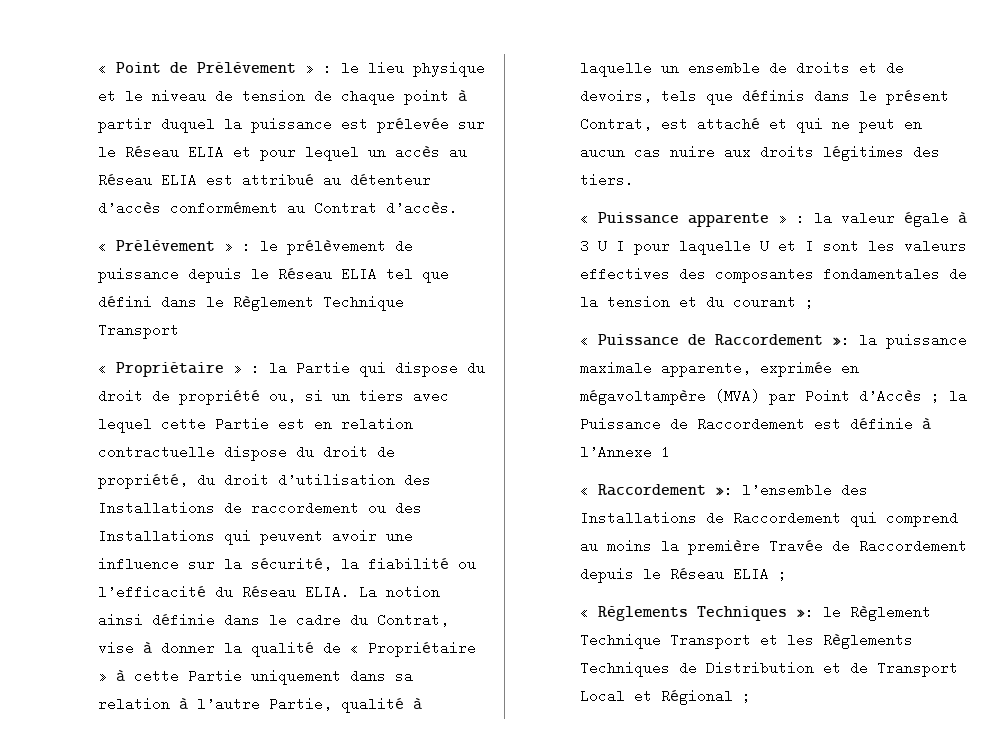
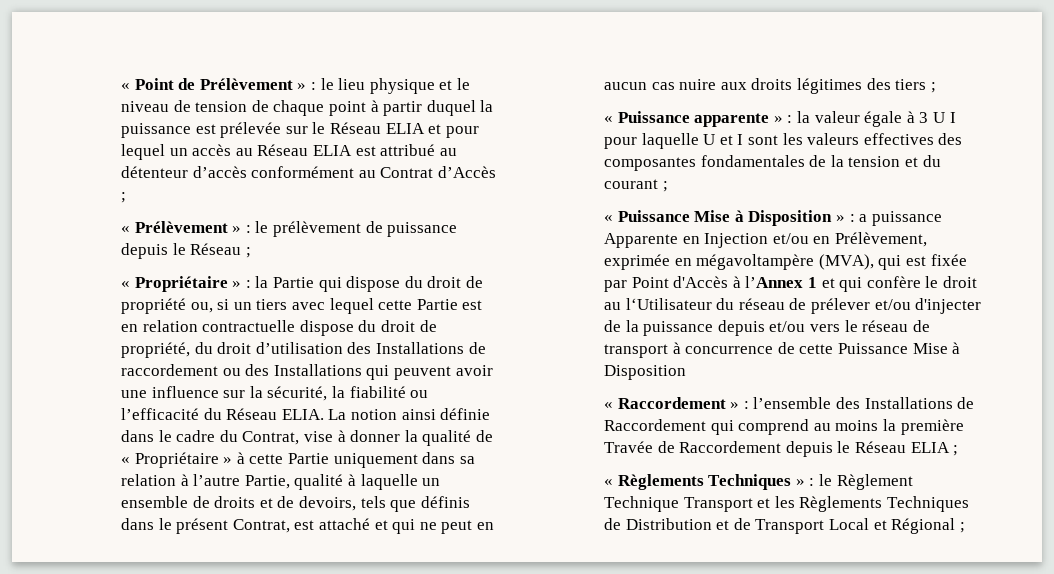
[386,201,459,215] d’accès. -> [438,166,497,178] [121,192,127,203] d’Accès ;
[341,267,450,283] [98,295,405,311] [98,323,180,339] ELIA tel que défini dans le Règlement Technique Transport -> [245,247,251,258] ;
[580,173,635,187] tiers. -> [895,79,936,93] tiers ;
[688,333,968,349] [580,361,860,377] [580,389,968,405] [580,417,932,431] [580,445,671,459] de Raccordement »: la puissance maximale apparente, exprimée en mégavoltampère (MVA) par Point d’Accès ; la Puissance de Raccordement est définie à l’Annexe 1 -> [694,210,942,226] [604,232,928,248] [604,254,967,270] [604,276,977,292] [604,298,982,314] [604,320,930,336] [604,342,961,358] [604,365,687,380] Mise à Disposition » : a puissance Apparente en Injection et/ou en Prélèvement, exprimée en mégavoltampère (MVA), qui est fixée par Point d'Accès à l’Annex 1 et qui confère le droit au l‘Utilisateur du réseau de prélever et/ou d'injecter de la puissance depuis et/ou vers le réseau de transport à concurrence de cette Puissance Mise à Disposition
[715,483,734,497] »: -> [730,401,749,409] » :
[796,605,815,619] »: -> [795,478,815,486] » :

